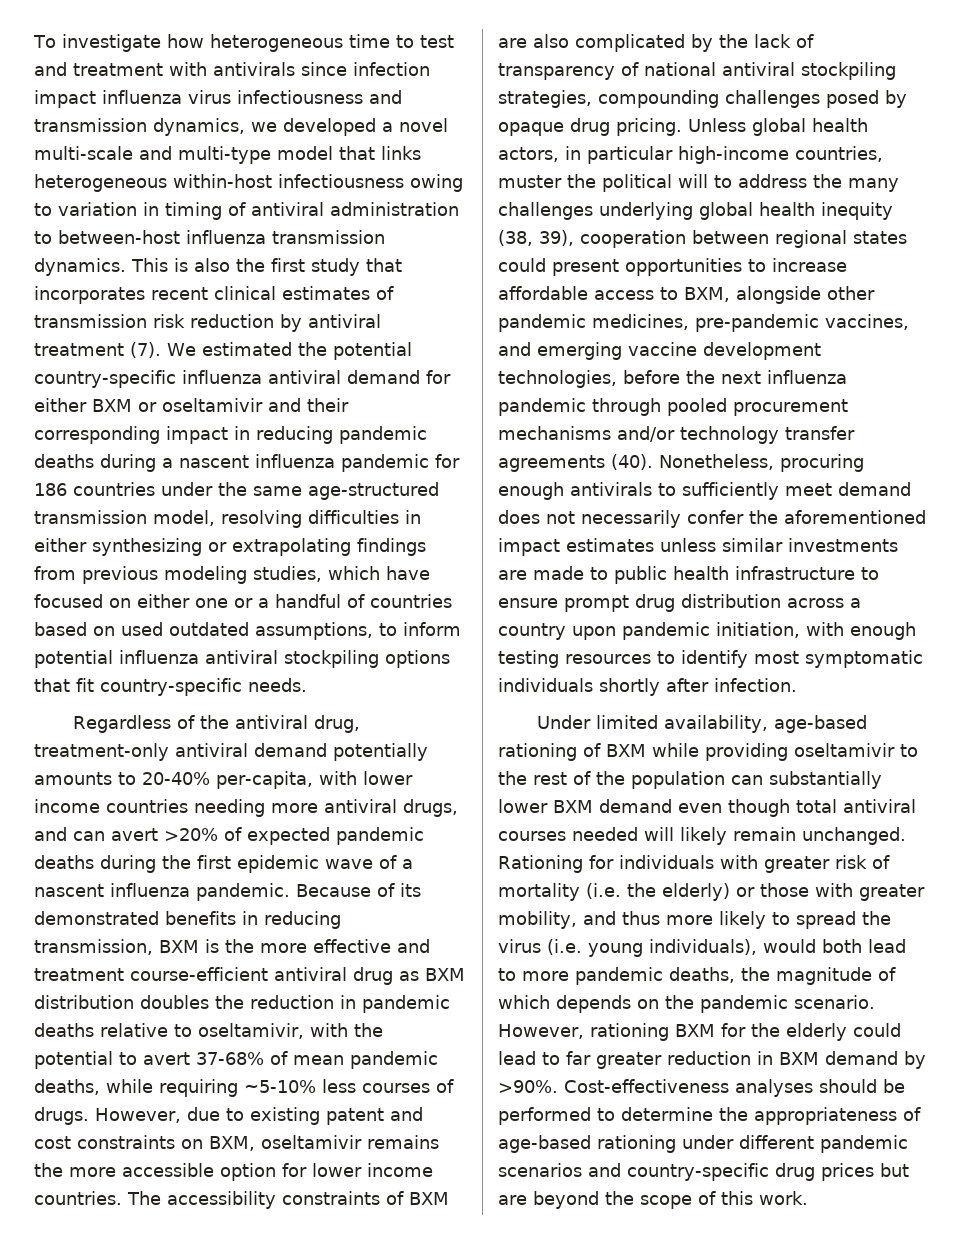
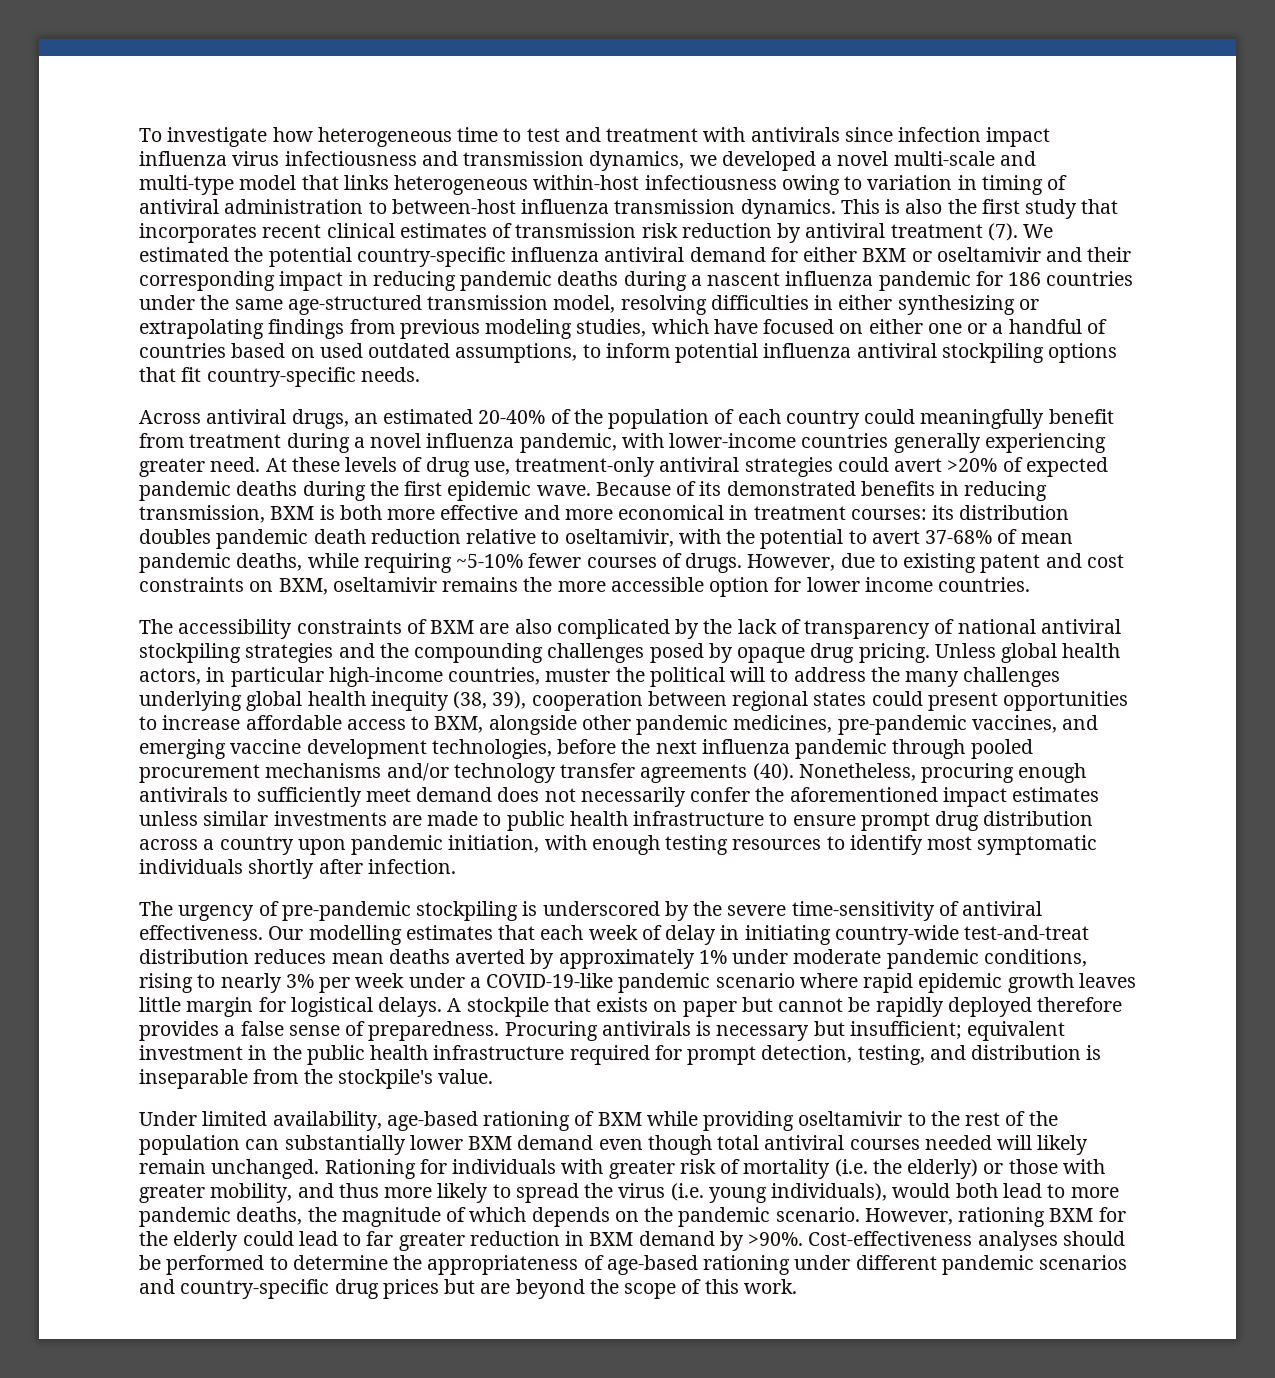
[72,715,360,733] [34,743,428,761] [34,771,413,789] [34,799,458,817] [34,827,105,841] Regardless of the antiviral drug, treatment-only antiviral demand potentially amounts to 20-40% per-capita, with lower income countries needing more antiviral drugs, and can -> [139,409,1114,429] [139,433,1106,453] [139,457,889,477] Across antiviral drugs, an estimated 20-40% of the population of each country could meaningfully benefit from treatment during a novel influenza pandemic, with lower-income countries generally experiencing greater need. At these levels of drug use, treatment-only antiviral strategies could
[325,855,413,869] [34,883,290,901] wave of a nascent influenza pandemic. -> [536,485,591,496] wave.
[225,939,254,953] the -> [339,505,382,520] both
[34,967,465,985] [34,995,450,1013] [34,1023,94,1037] treatment course-efficient antiviral drug as BXM distribution doubles the reduction in pandemic deaths -> [564,505,1070,520] [139,529,461,549] more economical in treatment courses: its distribution doubles pandemic death reduction
[322,1079,356,1093] less -> [528,553,582,568] fewer
(122, 1198) none -> (1031, 584) //
[498,90,592,108] strategies, -> [245,643,409,663] strategies and the
(797, 685) none -> [139,901,1043,921] [139,925,1090,945] [139,949,1087,969] [139,973,1136,993] [139,997,1123,1017] [139,1021,1066,1041] [139,1045,1102,1065] [139,1069,494,1089] // The urgency of pre-pandemic stockpiling is underscored by the severe time-sensitivity of antiviral effectiveness. Our modelling estimates that each week of delay in initiating country-wide test-and-treat distribution reduces mean deaths averted by approximately 1% under moderate pandemic conditions, rising to nearly 3% per week under a COVID-19-like pandemic scenario where rapid epidemic growth leaves little margin for logistical delays. A stockpile that exists on paper but cannot be rapidly deployed therefore provides a false sense of preparedness. Procuring antivirals is necessary but insufficient; equivalent investment in the public health infrastructure required for prompt detection, testing, and distribution is inseparable from the stockpile's value.

